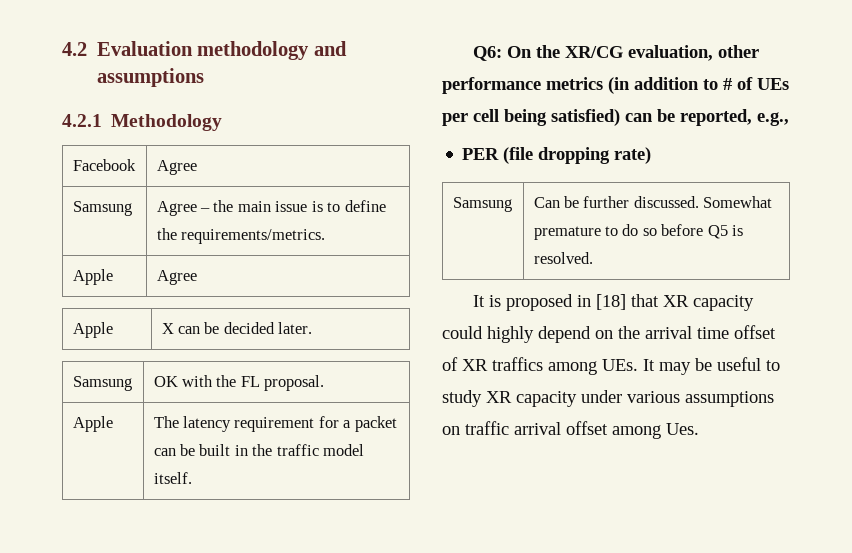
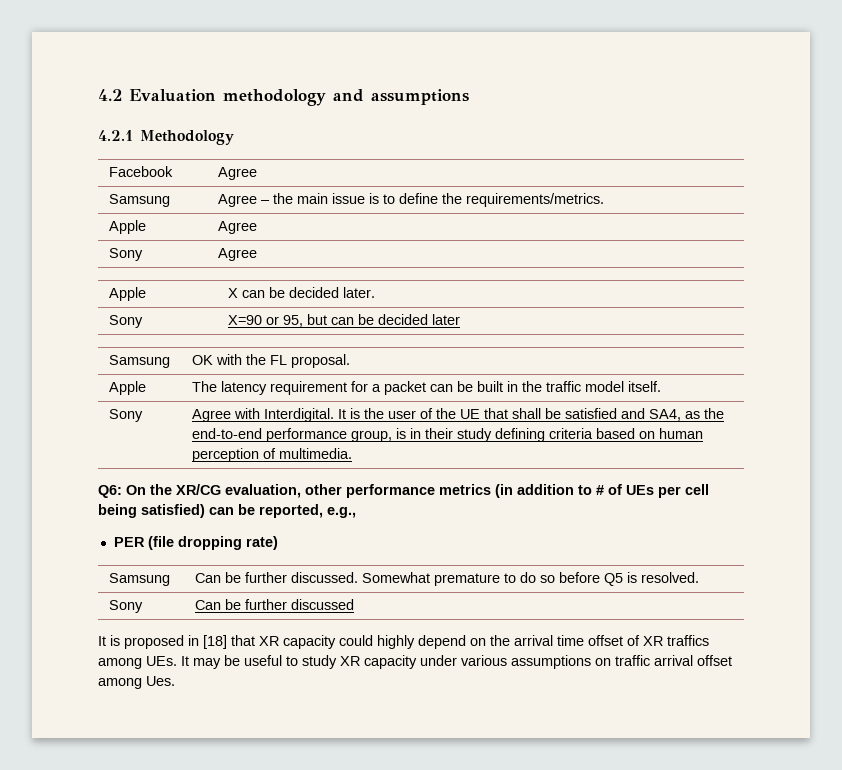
(197, 277) none -> [108,248,143,261] [217,248,257,261] // Sony | Agree
(313, 328) none -> [108,315,143,328] [227,314,460,327] // Sony | X=90 or 95, but can be decided later
(192, 478) none -> [108,409,143,422] [191,408,724,422] [191,428,703,442] [191,448,352,462] // Sony | Agree with Interdigital. It is the user of the UE that shall be satisfied and SA4, as the end-to-end performance group, is in their study defining criteria based on human perception of multimedia.
(593, 258) none -> [108,600,143,613] [194,599,354,610] // Sony | Can be further discussed

